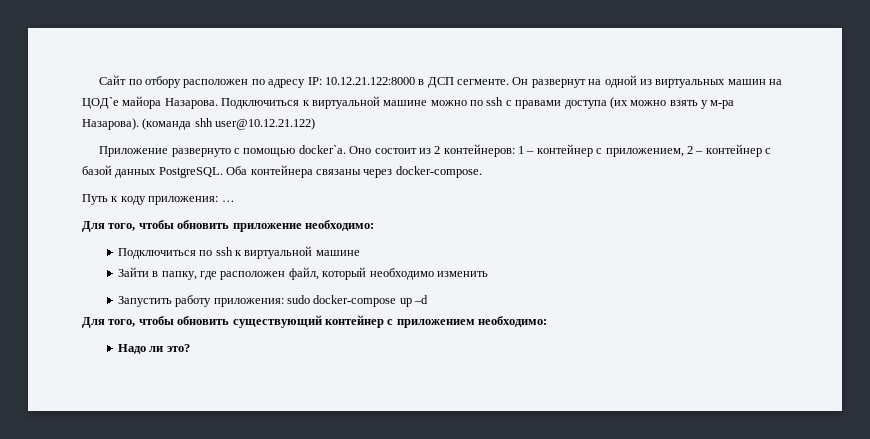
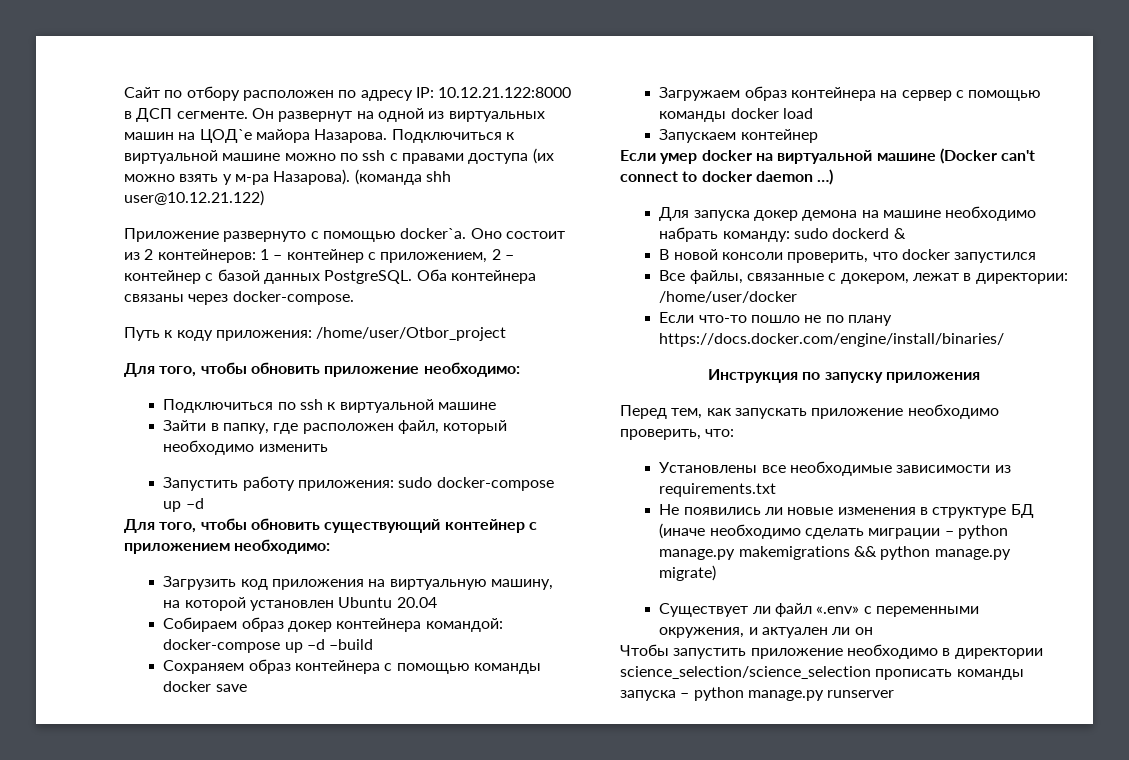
[221,200,235,202] … -> [316,327,507,341] /home/user/Otbor_project
[117,344,190,354] Надо ли это? -> [163,576,553,590] [163,597,437,611] [163,617,503,632] [163,639,374,653] [163,659,541,674] [163,681,247,692] [659,86,1042,101] [659,108,813,122] [659,129,818,143] [620,148,1036,164] [620,169,834,185] [659,206,1037,221] [659,227,906,242] [659,249,1037,263] [659,270,1068,284] [659,291,798,303] [659,312,892,326] [659,333,1005,347] [708,369,980,383] [620,404,999,419] [620,429,735,440] [659,461,1011,476] [659,483,777,497] [659,504,1034,518] [659,523,1008,539] [659,546,1011,560] [659,565,717,581] [659,603,979,617] [659,627,873,638] [620,644,1043,659] [620,666,1024,680] [620,687,895,701] Загрузить код приложения на виртуальную машину, на которой установлен Ubuntu 20.04 // Собираем образ докер контейнера командой: docker-compose up –d –build // Сохраняем образ контейнера с помощью команды docker save // Загружаем образ контейнера на сервер с помощью команды docker load // Запускаем контейнер // Если умер docker на виртуальной машине (Docker can't connect to docker daemon …) // Для запуска докер демона на машине необходимо набрать команду: sudo dockerd & // В новой консоли проверить, что docker запустился // Все файлы, связанные с докером, лежат в директории: /home/user/docker // Если что-то пошло не по плану https://docs.docker.com/engine/install/binaries/ // Инструкция по запуску приложения // Перед тем, как запускать приложение необходимо проверить, что: // Установлены все необходимые зависимости из requirements.txt // Не появились ли новые изменения в структуре БД (иначе необходимо сделать миграции – python manage.py makemigrations && python manage.py migrate) // Существует ли файл «.env» с переменными окружения, и актуален ли он // Чтобы запустить приложение необходимо в директории science_selection/science_selection прописать команды запуска – python manage.py runserver

